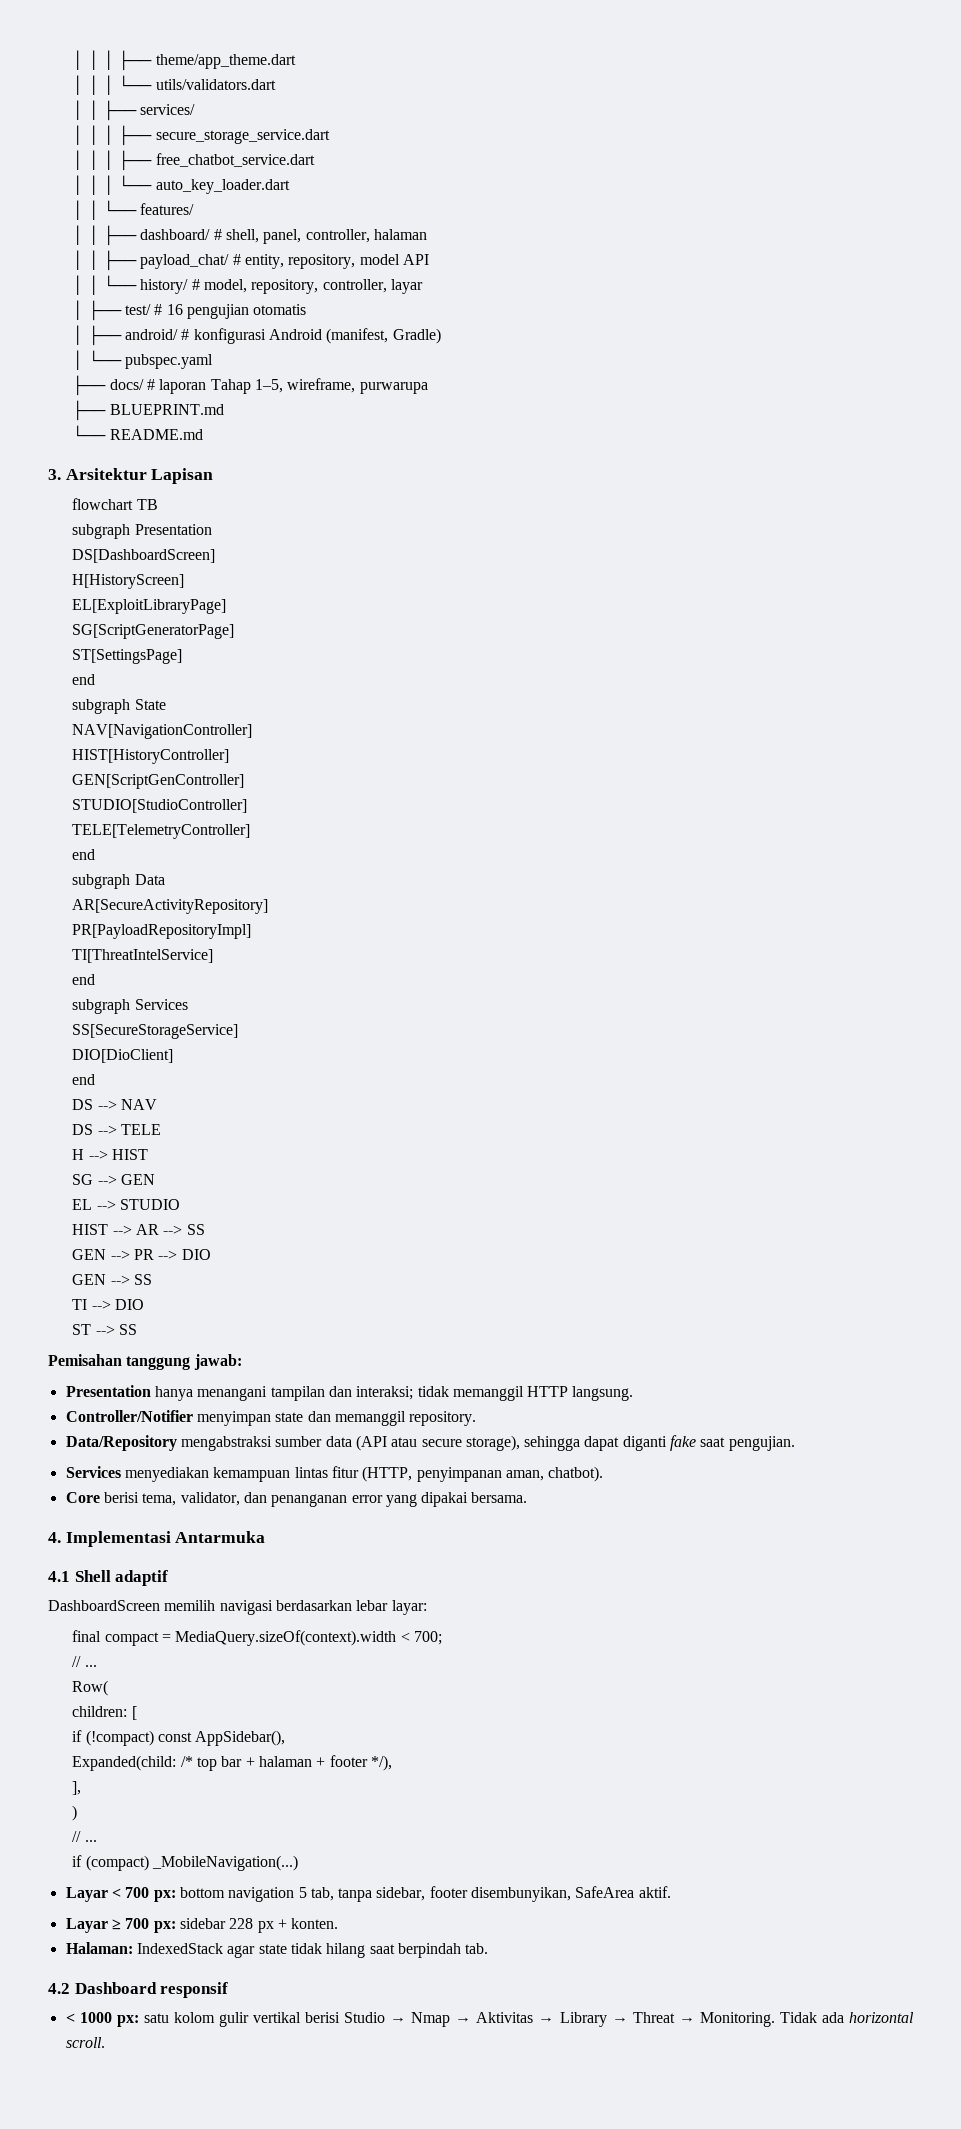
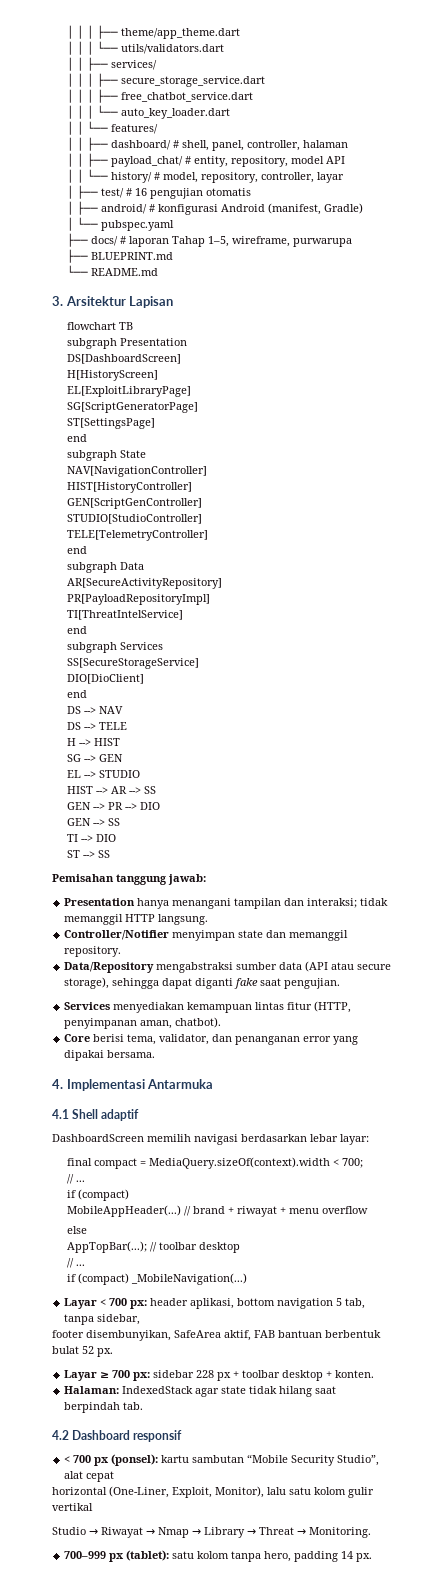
[72,1680,109,1696] [72,1706,137,1720] [72,1730,286,1746] [72,1755,392,1771] [72,1781,82,1795] [72,1805,78,1821] Row( // children: [ // if (!compact) const AppSidebar(), // Expanded(child: /* top bar + halaman + footer */), // ], // ) -> [67,1189,130,1201] [67,1205,369,1217] [67,1226,88,1234] [67,1241,241,1253] if (compact) // MobileAppHeader(...) // brand + riwayat + menu overflow // else // AppTopBar(...); // toolbar desktop
(176, 1896) none -> [150,1298,235,1309] header aplikasi,
(426, 1894) none -> (141, 1319) //
[638,1886,671,1898] aktif. -> [224,1330,381,1341] [52,1346,113,1357] aktif, FAB bantuan berbentuk bulat 52 px.
(287, 1924) none -> [242,1370,333,1381] toolbar desktop +
[79,2012,139,2027] 1000 px: -> [73,1454,380,1466] [64,1471,115,1482] [52,1486,286,1498] 700 px (ponsel): kartu sambutan “Mobile Security Studio”, alat cepat // horizontal (One-Liner, Exploit, Monitor), lalu
[305,2012,341,2023] berisi -> (93, 1507) //
[411,2012,534,2027] Nmap → Aktivitas -> [101,1527,189,1538] Riwayat → Nmap
[779,2012,915,2023] [65,2037,105,2048] Tidak ada horizontal scroll. -> [64,1550,373,1562] // 700–999 px (tablet): satu kolom tanpa hero, padding 14 px.

